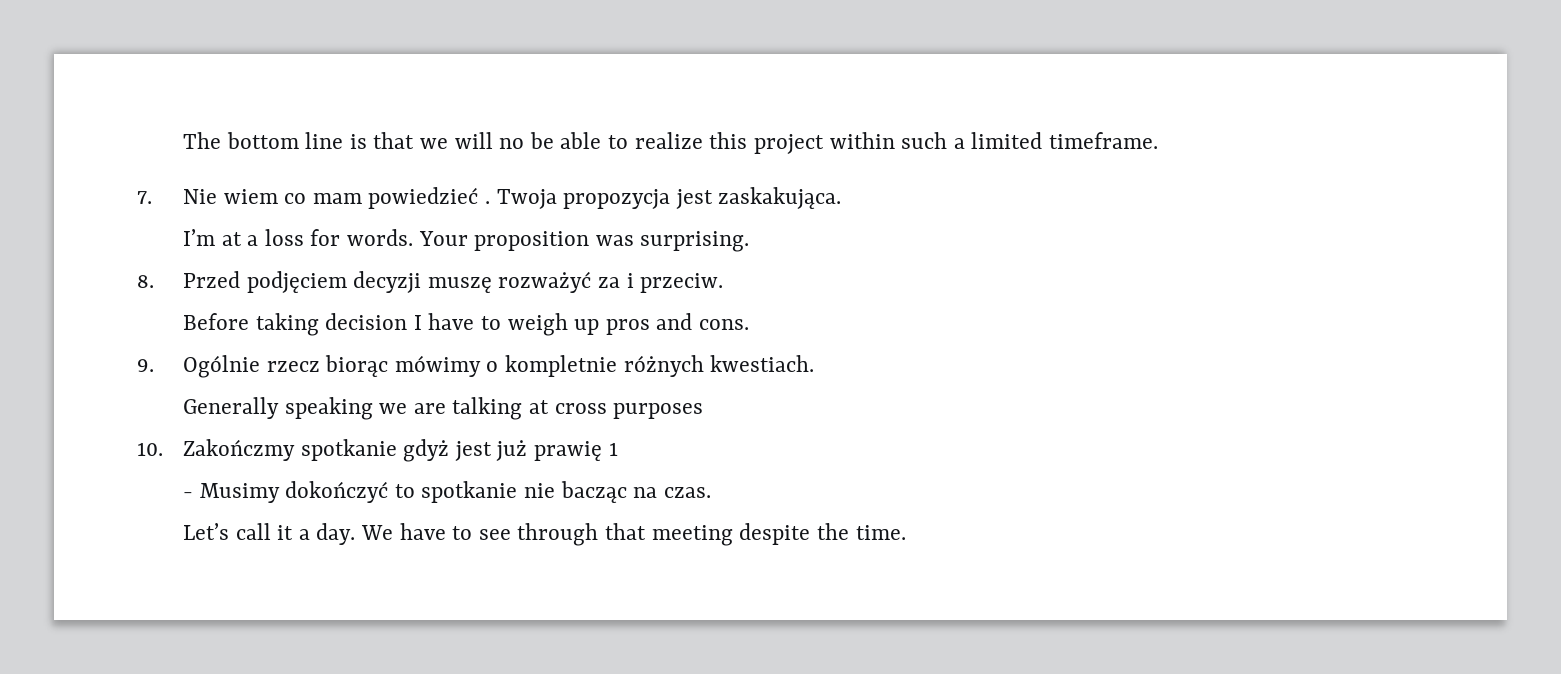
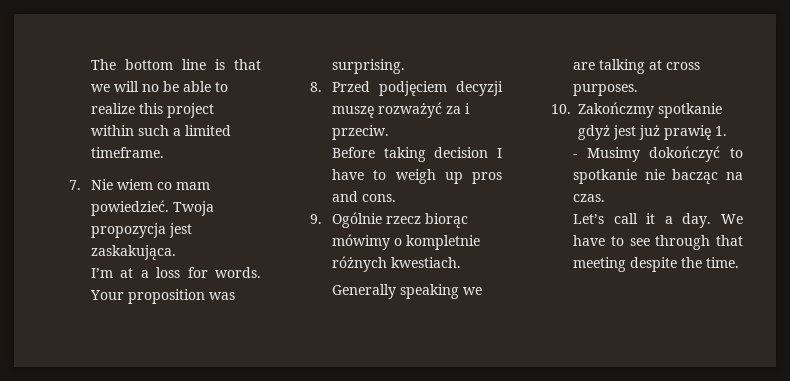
[368,187,491,209] powiedzieć . -> [91,200,170,216] powiedzieć.
[613,403,704,419] purposes -> [573,84,639,96] purposes.
[608,442,618,456] 1 -> [715,126,728,136] 1.

